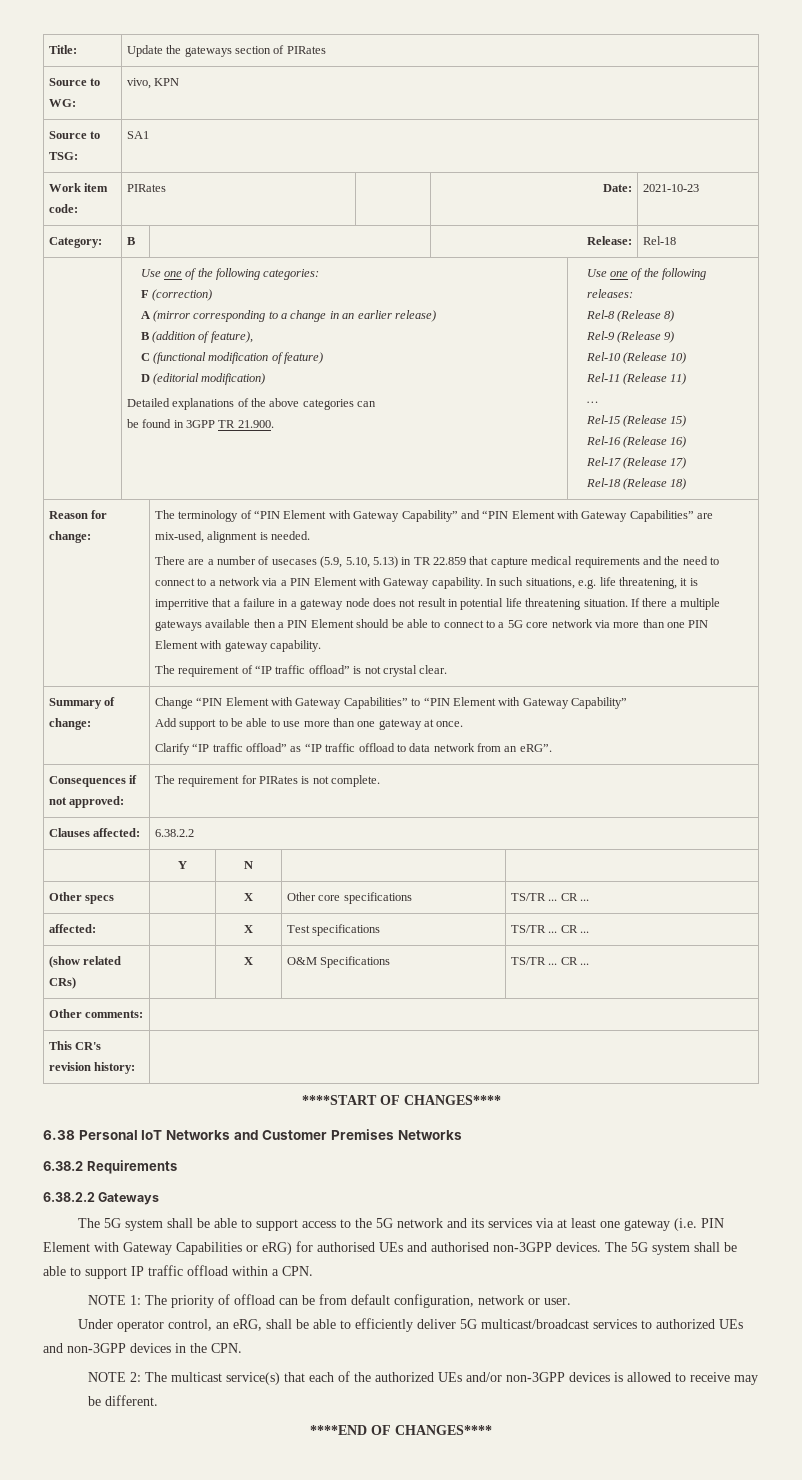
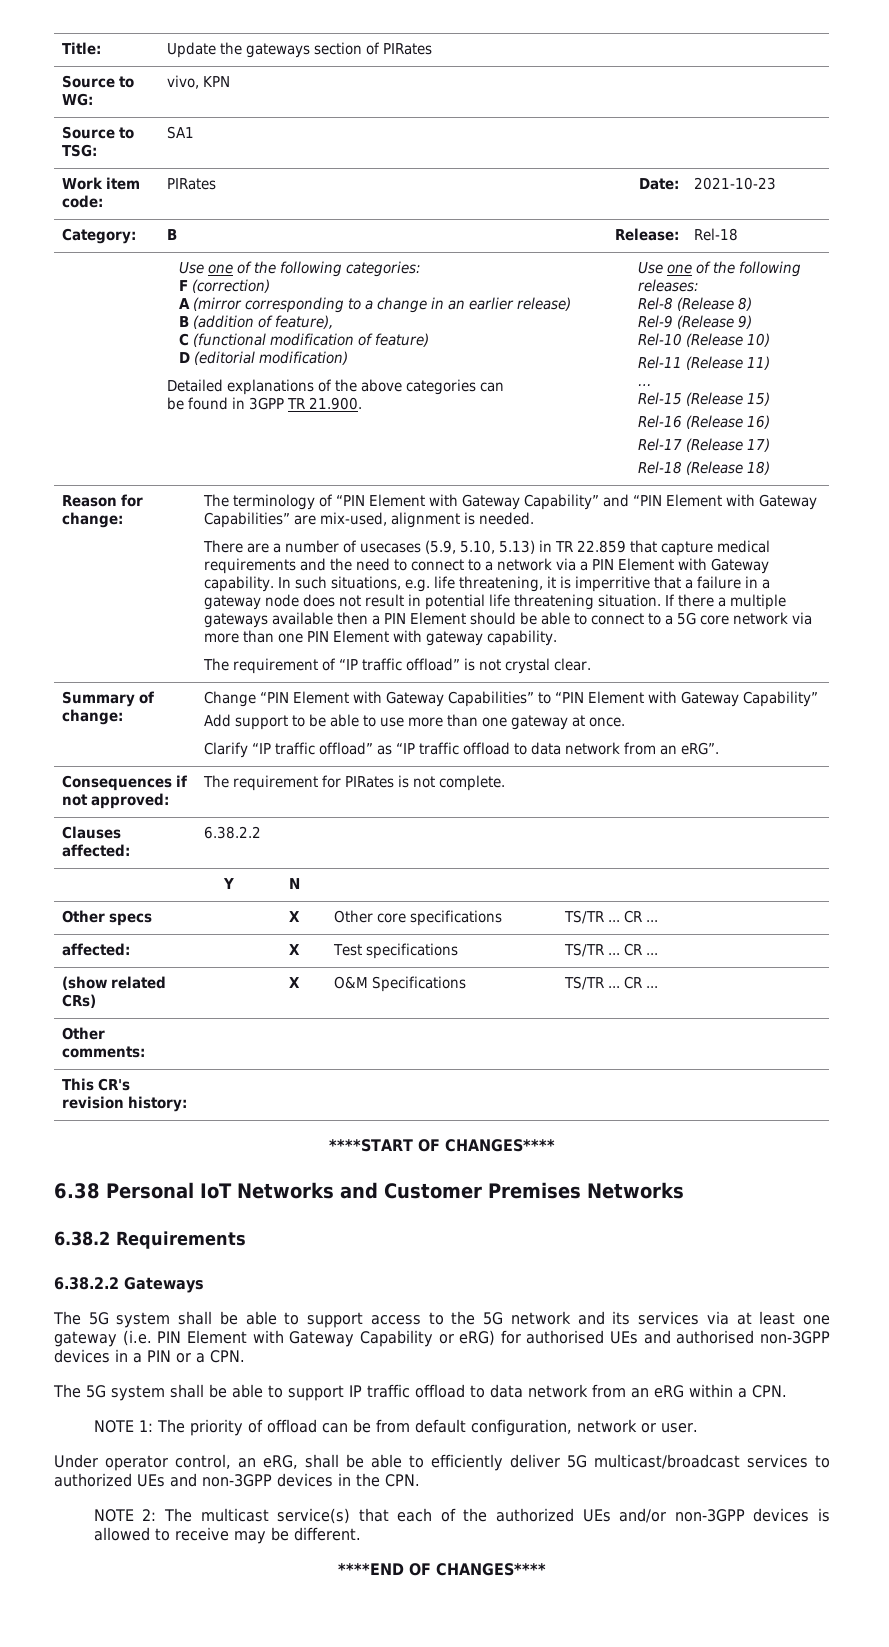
[176,1242,242,1255] Capabilities -> [359,1330,433,1347] Capability
[556,1242,601,1252] devices. -> [54,1349,245,1363] devices in a PIN or a CPN. //
(228, 1270) none -> [470,1384,684,1398] to data network from an eRG

